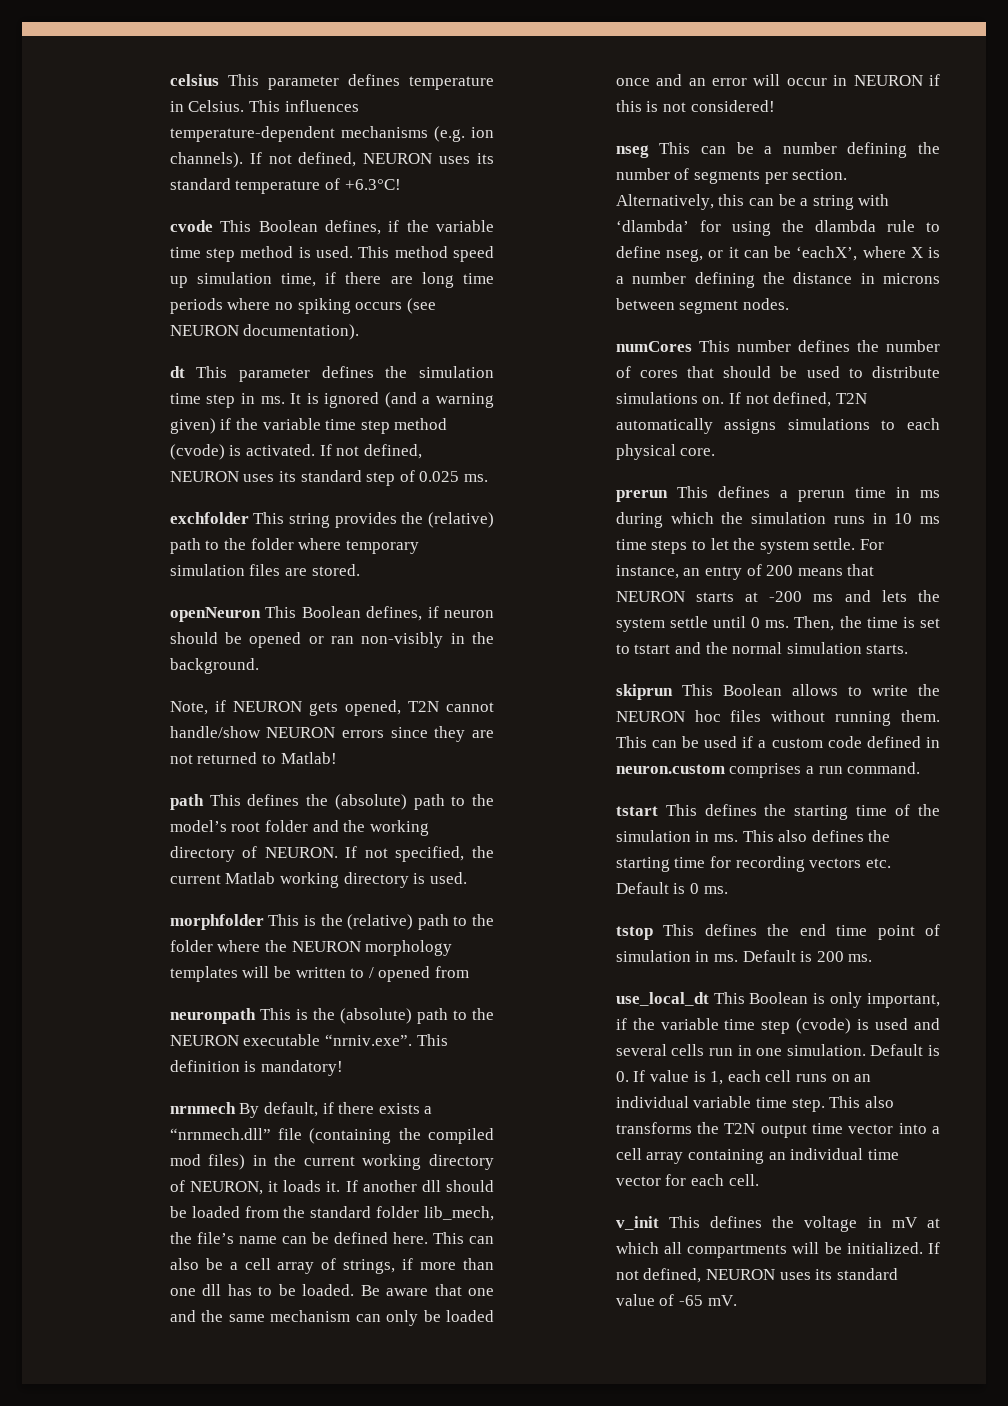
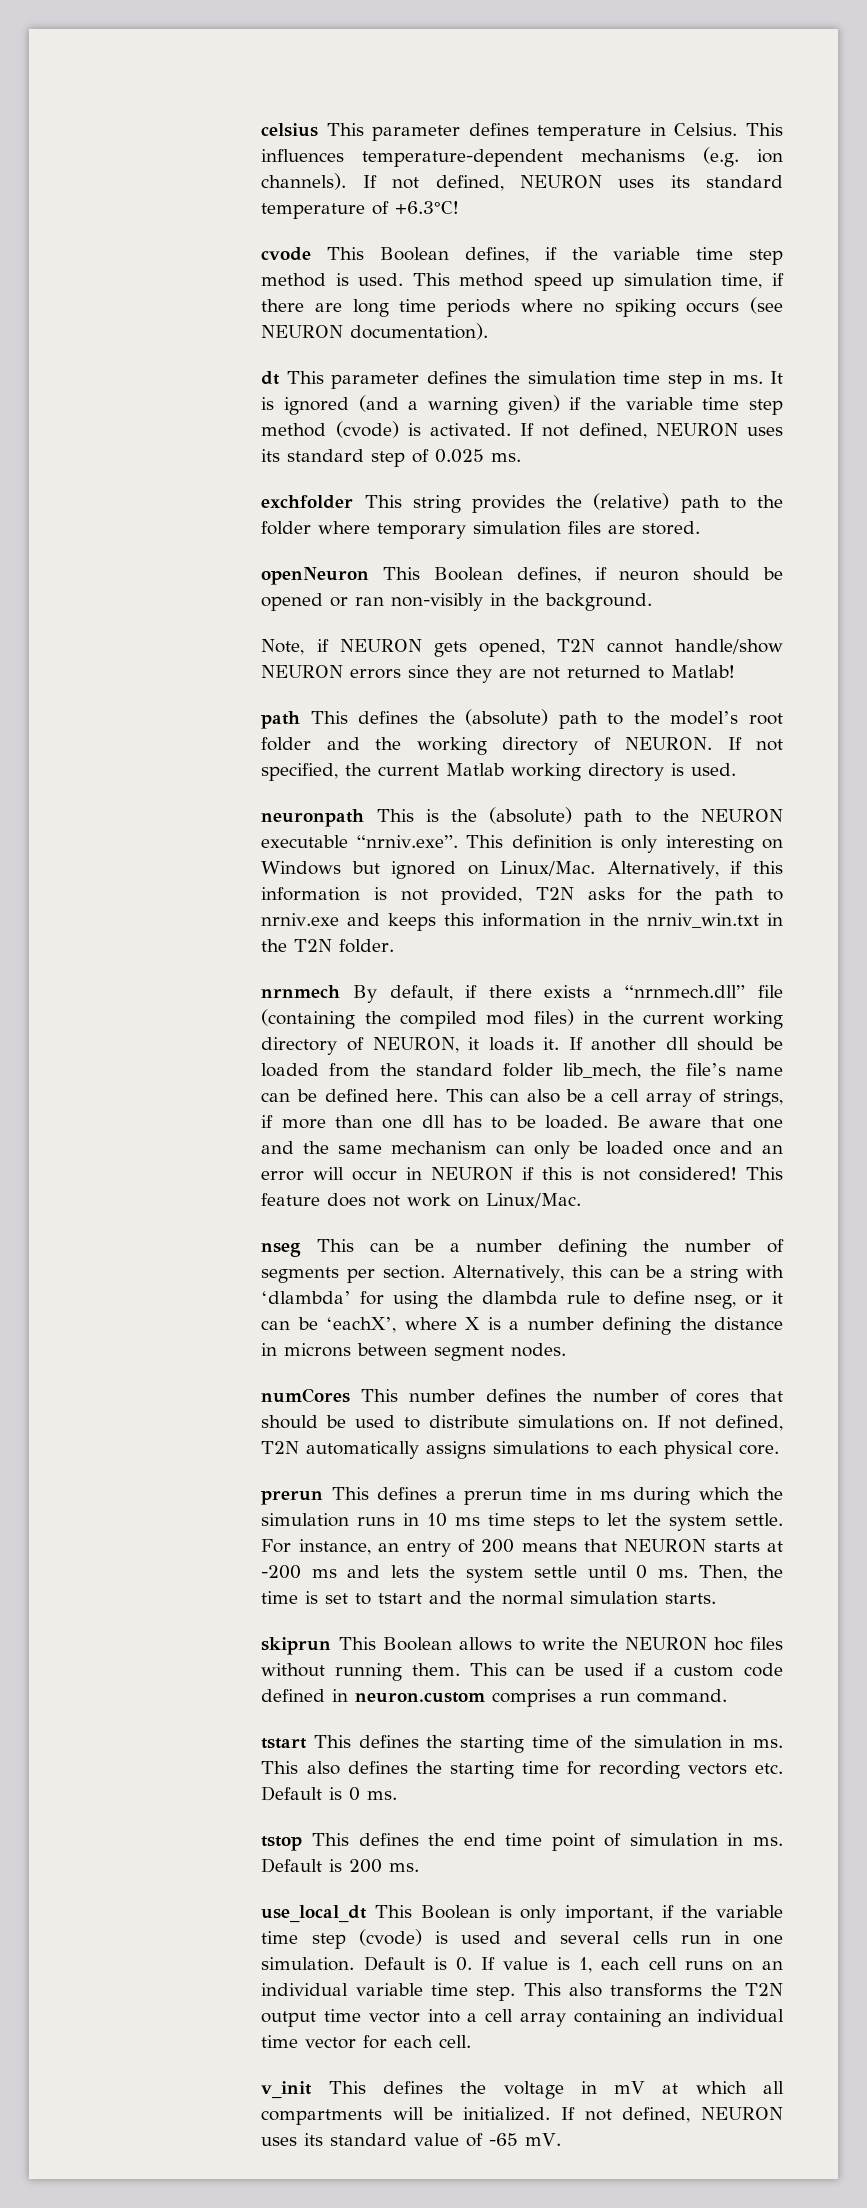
[169,914,495,930] [169,940,453,956] [169,966,469,982] // morphfolder This is the (relative) path to the folder where the NEURON morphology templates will be written to / opened from -> (737, 769) none
[260,1060,343,1076] mandatory! -> [621,835,783,853] [261,861,783,879] [261,887,784,905] [261,913,783,931] [261,939,395,953] only interesting on Windows but ignored on Linux/Mac. Alternatively, if this information is not provided, T2N asks for the path to nrniv.exe and keeps this information in the nrniv_win.txt in the T2N folder.
(775, 106) none -> [746,1167,783,1180] [261,1193,582,1208] This feature does not work on Linux/Mac.

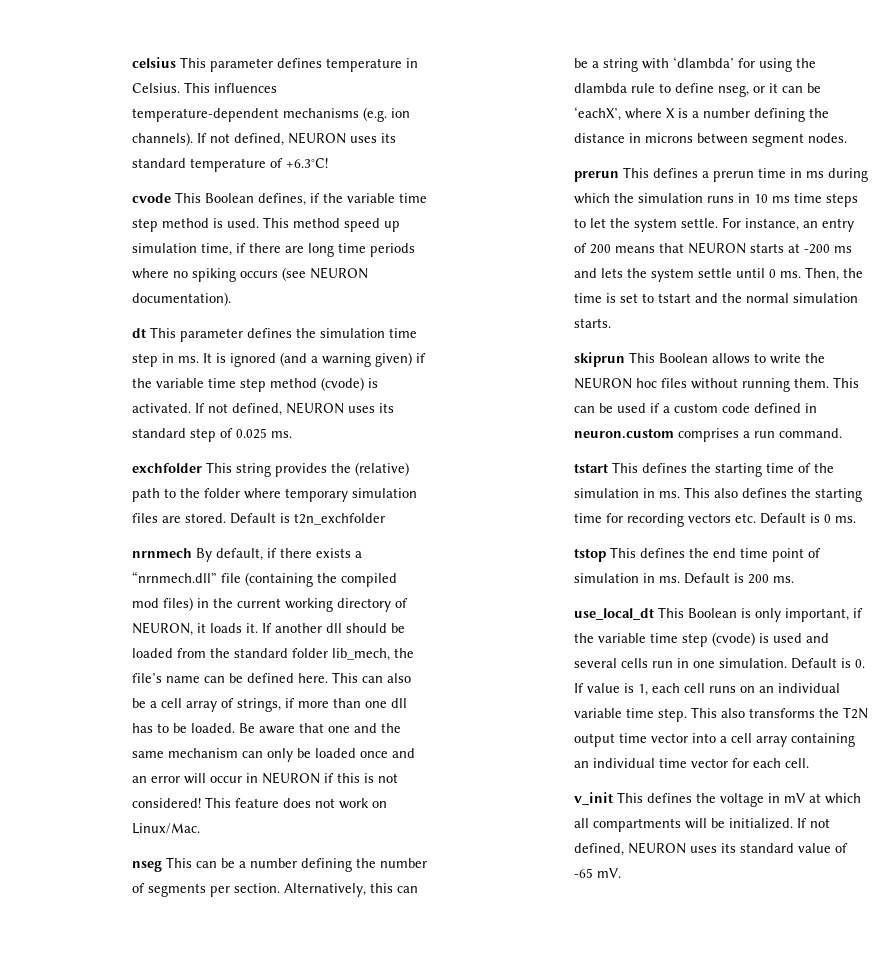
[261,567,783,585] [261,593,653,611] [261,639,783,657] [261,665,736,683] [261,709,783,729] [261,737,783,755] [261,763,737,781] [261,807,784,827] [261,835,783,853] [261,861,783,879] [261,887,784,905] [261,913,783,931] [261,939,395,953] // openNeuron This Boolean defines, if neuron should be opened or ran non-visibly in the background. // Note, if NEURON gets opened, T2N cannot handle/show NEURON errors since they are not returned to Matlab! // path This defines the (absolute) path to the model’s root folder and the working directory of NEURON. If not specified, the current Matlab working directory is used. // neuronpath This is the (absolute) path to the NEURON executable “nrniv.exe”. This definition is only interesting on Windows but ignored on Linux/Mac. Alternatively, if this information is not provided, T2N asks for the path to nrniv.exe and keeps this information in the nrniv_win.txt in the T2N folder. -> [229,513,385,525] Default is t2n_exchfolder
[261,1388,784,1403] [261,1415,783,1431] [261,1441,780,1459] // numCores This number defines the number of cores that should be used to distribute simulations on. If not defined, T2N automatically assigns simulations to each physical core. -> (847, 138) none

